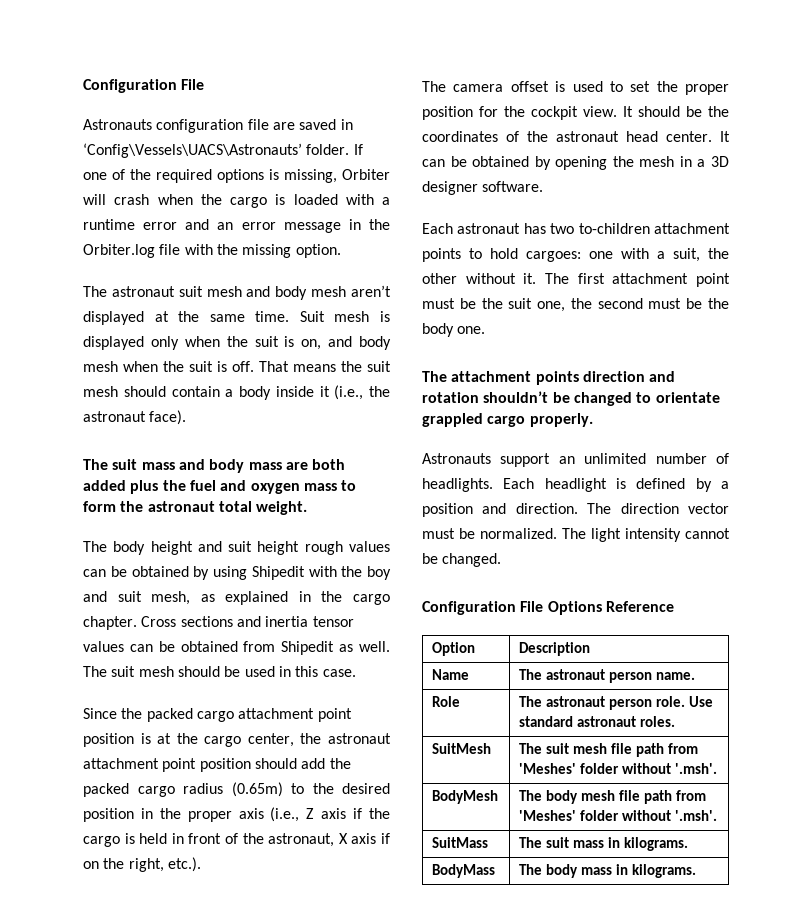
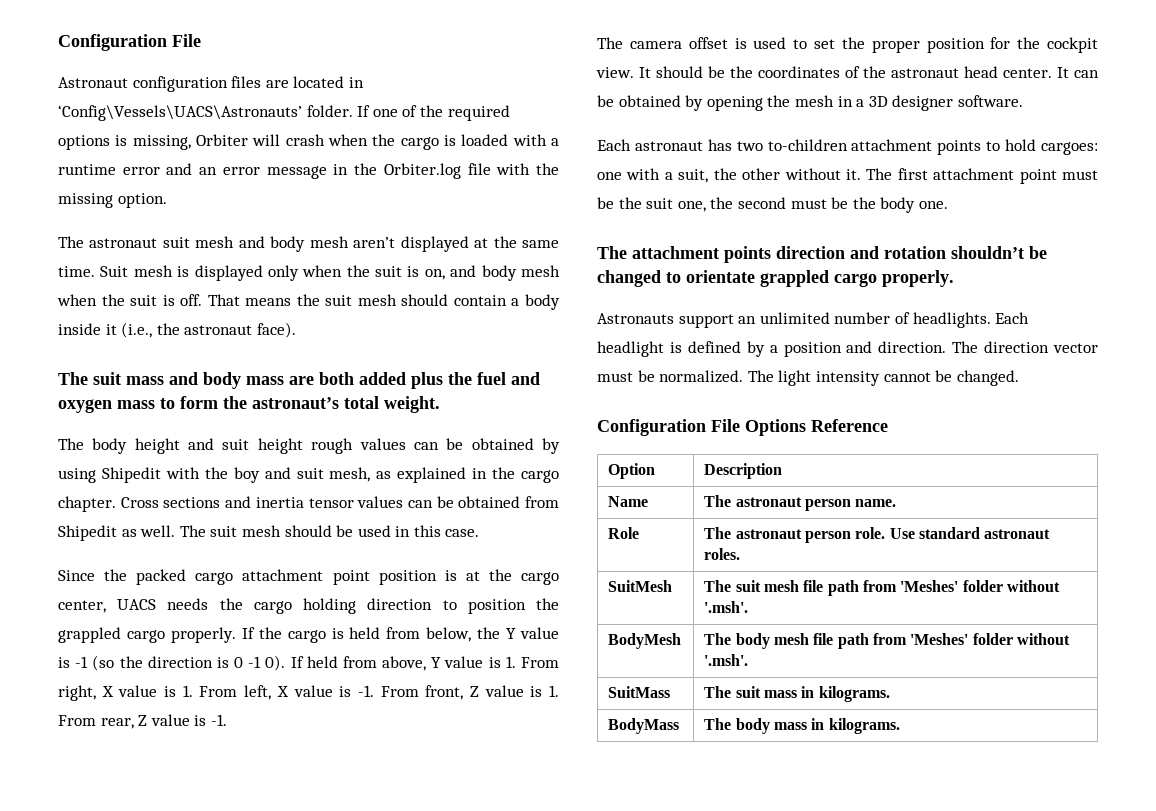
[83,119,337,133] Astronauts configuration file are saved -> [58,76,345,92] Astronaut configuration files are located
[147,501,215,512] astronaut -> [252,397,339,409] astronaut’s
[300,733,391,744] [83,758,351,772] [83,782,390,797] [83,807,390,822] [83,833,390,847] [83,857,201,872] the astronaut attachment point position should add the packed cargo radius (0.65m) to the desired position in the proper axis (i.e., Z axis if the cargo is held in front of the astronaut, X axis if on the right, etc.). -> [117,598,559,614] [58,627,559,643] [58,655,560,671] [58,685,559,701] [58,714,227,729] UACS needs the cargo holding direction to position the grappled cargo properly. If the cargo is held from below, the Y value is -1 (so the direction is 0 -1 0). If held from above, Y value is 1. From right, X value is 1. From left, X value is -1. From front, Z value is 1. From rear, Z value is -1.

